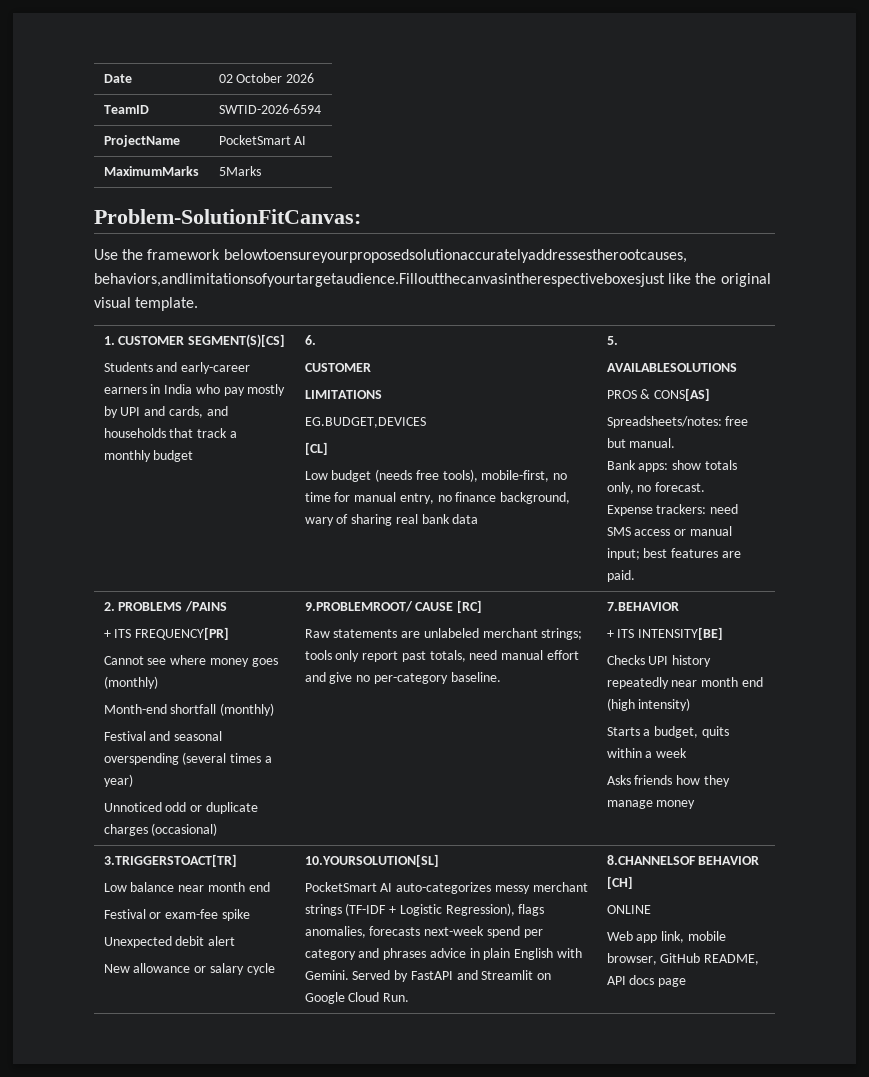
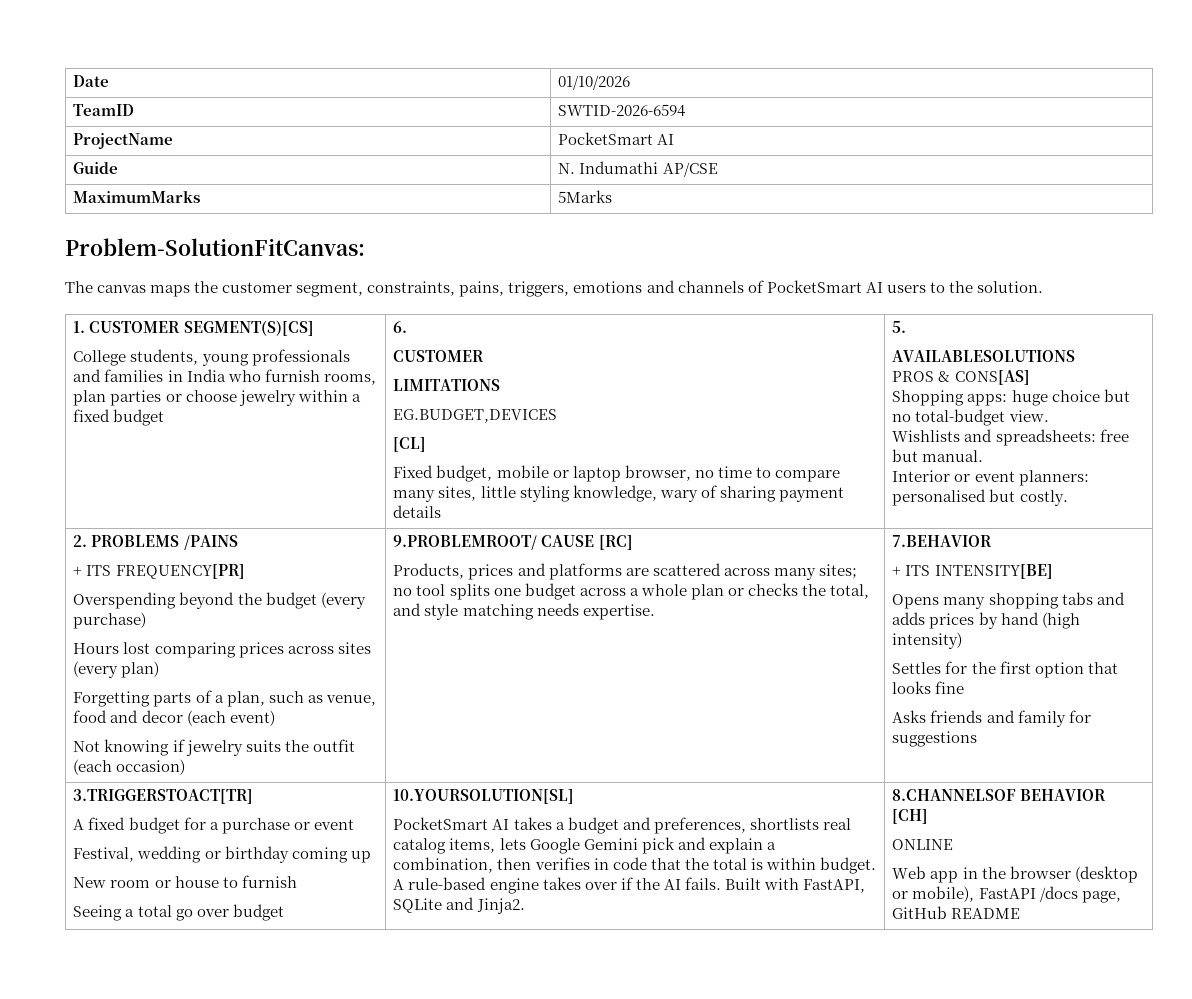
[218,73,315,83] 02 October 2026 -> [558,75,631,90] 01/10/2026
(307, 140) none -> [73,162,119,174] [558,161,718,177] // Guide | N. Indumathi AP/CSE
[94,249,687,263] [94,273,771,287] [94,297,199,311] [103,334,286,348] [103,362,251,374] [103,384,286,396] [103,406,228,418] [103,428,237,438] [103,450,151,462] Use the framework belowtoensureyourproposedsolutionaccuratelyaddressestherootcauses, behaviors,andlimitationsofyourtargetaudience.Filloutthecanvasintherespectiveboxesjust like the original visual template. // 1. CUSTOMER SEGMENT(S)[CS] // Students and early-career earners in India who pay mostly by UPI and cards, and households that track a monthly -> [65,280,1043,297] [73,320,314,336] [73,349,350,366] [73,369,376,385] [73,390,361,406] [73,409,111,422] The canvas maps the customer segment, constraints, pains, triggers, emotions and channels of PocketSmart AI users to the solution. // 1. CUSTOMER SEGMENT(S)[CS] // College students, young professionals and families in India who furnish rooms, plan parties or choose jewelry within a fixed
[304,469,568,482] [304,492,571,504] [304,514,479,526] Low budget (needs free tools), mobile-first, no time for manual entry, no finance background, wary of sharing real bank data -> [393,465,840,482] [393,485,844,502] [393,505,442,518] Fixed budget, mobile or laptop browser, no time to compare many sites, little styling knowledge, wary of sharing payment details
[606,416,749,428] [606,438,676,448] [606,460,737,472] [606,482,706,494] [606,504,739,516] [606,526,732,536] [606,548,741,560] [606,570,635,582] Spreadsheets/notes: free but manual. // Bank apps: show totals only, no forecast. // Expense trackers: need SMS access or manual input; best features are paid. -> [892,389,1130,406] [892,409,1049,426] [892,429,1129,446] [892,449,984,462] [892,470,1089,486] [892,489,1068,506] Shopping apps: huge choice but no total-budget view. // Wishlists and spreadsheets: free but manual. // Interior or event planners: personalised but costly.
[103,655,278,667] [103,676,158,689] [103,703,275,716] [103,731,223,741] [103,752,272,765] [103,774,133,787] [103,802,258,814] [103,823,218,836] [304,600,483,613] [304,628,583,640] [304,650,580,662] [304,672,501,684] [606,602,679,611] [606,627,724,640] [606,655,712,667] [606,677,763,689] [606,698,691,711] [606,726,729,738] [606,748,688,758] [606,775,730,787] [606,800,696,809] [103,854,237,867] [103,882,270,892] [103,909,250,921] [103,936,236,948] [103,963,275,975] [304,854,439,867] [304,882,588,894] [304,903,545,916] [304,926,543,938] [304,948,583,960] [304,970,552,982] [304,992,410,1004] Cannot see where money goes (monthly) // Month-end shortfall (monthly) // Festival and seasonal overspending (several times a year) // Unnoticed odd or duplicate charges (occasional) | 9.PROBLEMROOT/ CAUSE [RC] // Raw statements are unlabeled merchant strings; tools only report past totals, need manual effort and give no per-category baseline. | 7.BEHAVIOR // + ITS INTENSITY[BE] // Checks UPI history repeatedly near month end (high intensity) // Starts a budget, quits within a week // Asks friends how they manage money // 3.TRIGGERSTOACT[TR] // Low balance near month end // Festival or exam-fee spike // Unexpected debit alert // New allowance or salary cycle | 10.YOURSOLUTION[SL] // PocketSmart AI auto-categorizes messy merchant strings (TF-IDF + Logistic Regression), flags anomalies, forecasts next-week spend per category and phrases advice in plain English with Gemini. Served by FastAPI and Streamlit on Google Cloud Run. -> [73,592,366,609] [73,612,147,629] [73,642,371,658] [73,661,160,678] [73,690,376,707] [73,710,275,726] [73,739,355,756] [73,759,186,775] [393,535,633,550] [393,563,857,580] [393,583,870,600] [393,603,655,620] [892,535,993,547] [892,564,1053,579] [892,592,1125,609] [892,612,1080,629] [892,632,963,649] [892,661,1118,678] [892,681,965,694] [892,710,1091,727] [892,731,978,747] [73,789,254,804] [73,817,354,834] [73,846,371,863] [73,875,297,888] [73,904,284,921] [393,789,575,804] [393,817,851,834] [393,837,776,854] [393,857,876,874] [393,877,865,894] [393,897,525,914] Overspending beyond the budget (every purchase) // Hours lost comparing prices across sites (every plan) // Forgetting parts of a plan, such as venue, food and decor (each event) // Not knowing if jewelry suits the outfit (each occasion) | 9.PROBLEMROOT/ CAUSE [RC] // Products, prices and platforms are scattered across many sites; no tool splits one budget across a whole plan or checks the total, and style matching needs expertise. | 7.BEHAVIOR // + ITS INTENSITY[BE] // Opens many shopping tabs and adds prices by hand (high intensity) // Settles for the first option that looks fine // Asks friends and family for suggestions // 3.TRIGGERSTOACT[TR] // A fixed budget for a purchase or event // Festival, wedding or birthday coming up // New room or house to furnish // Seeing a total go over budget | 10.YOURSOLUTION[SL] // PocketSmart AI takes a budget and preferences, shortlists real catalog items, lets Google Gemini pick and explain a combination, then verifies in code that the total is within budget. A rule-based engine takes over if the AI fails. Built with FastAPI, SQLite and Jinja2.
[661,931,726,943] [606,953,760,965] [606,975,687,987] link, mobile browser, GitHub README, API docs page -> [962,866,1138,883] [892,886,1121,903] [892,906,1021,919] in the browser (desktop or mobile), FastAPI /docs page, GitHub README

